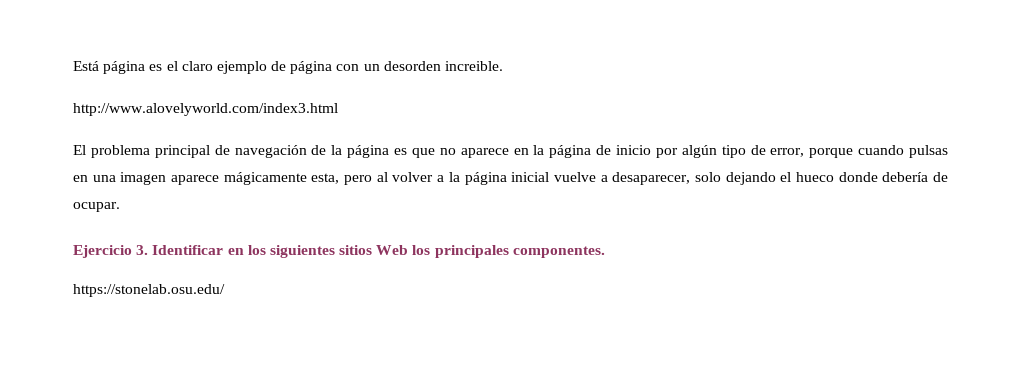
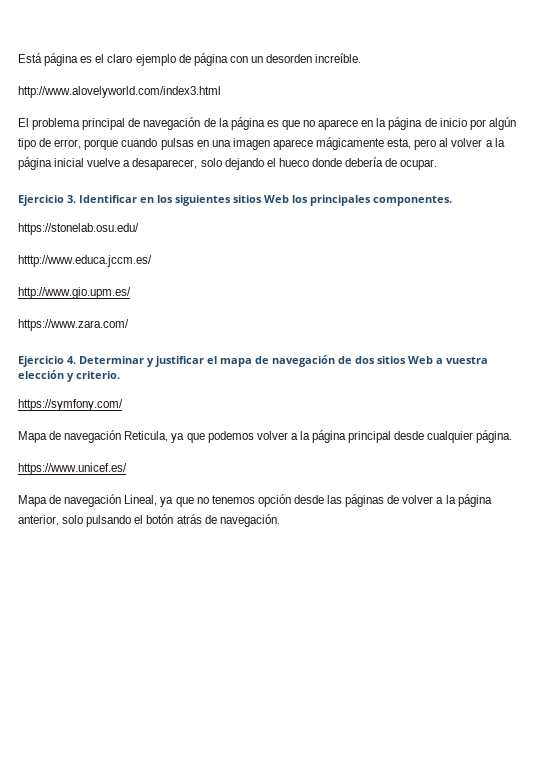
[445,61,504,71] increible. -> [315,53,362,63] increíble.
(225, 290) none -> [18,255,152,267] [18,287,131,299] [18,319,129,331] [18,355,488,367] [18,370,120,382] [18,399,123,411] [18,430,513,443] [18,463,127,475] [18,494,492,507] [18,514,280,527] // htttp://www.educa.jccm.es/ // http://www.gio.upm.es/ // https://www.zara.com/ // Ejercicio 4. Determinar y justificar el mapa de navegación de dos sitios Web a vuestra elección y criterio. // https://symfony.com/ // Mapa de navegación Reticula, ya que podemos volver a la página principal desde cualquier página. // https://www.unicef.es/ // Mapa de navegación Lineal, ya que no tenemos opción desde las páginas de volver a la página anterior, solo pulsando el botón atrás de navegación.

